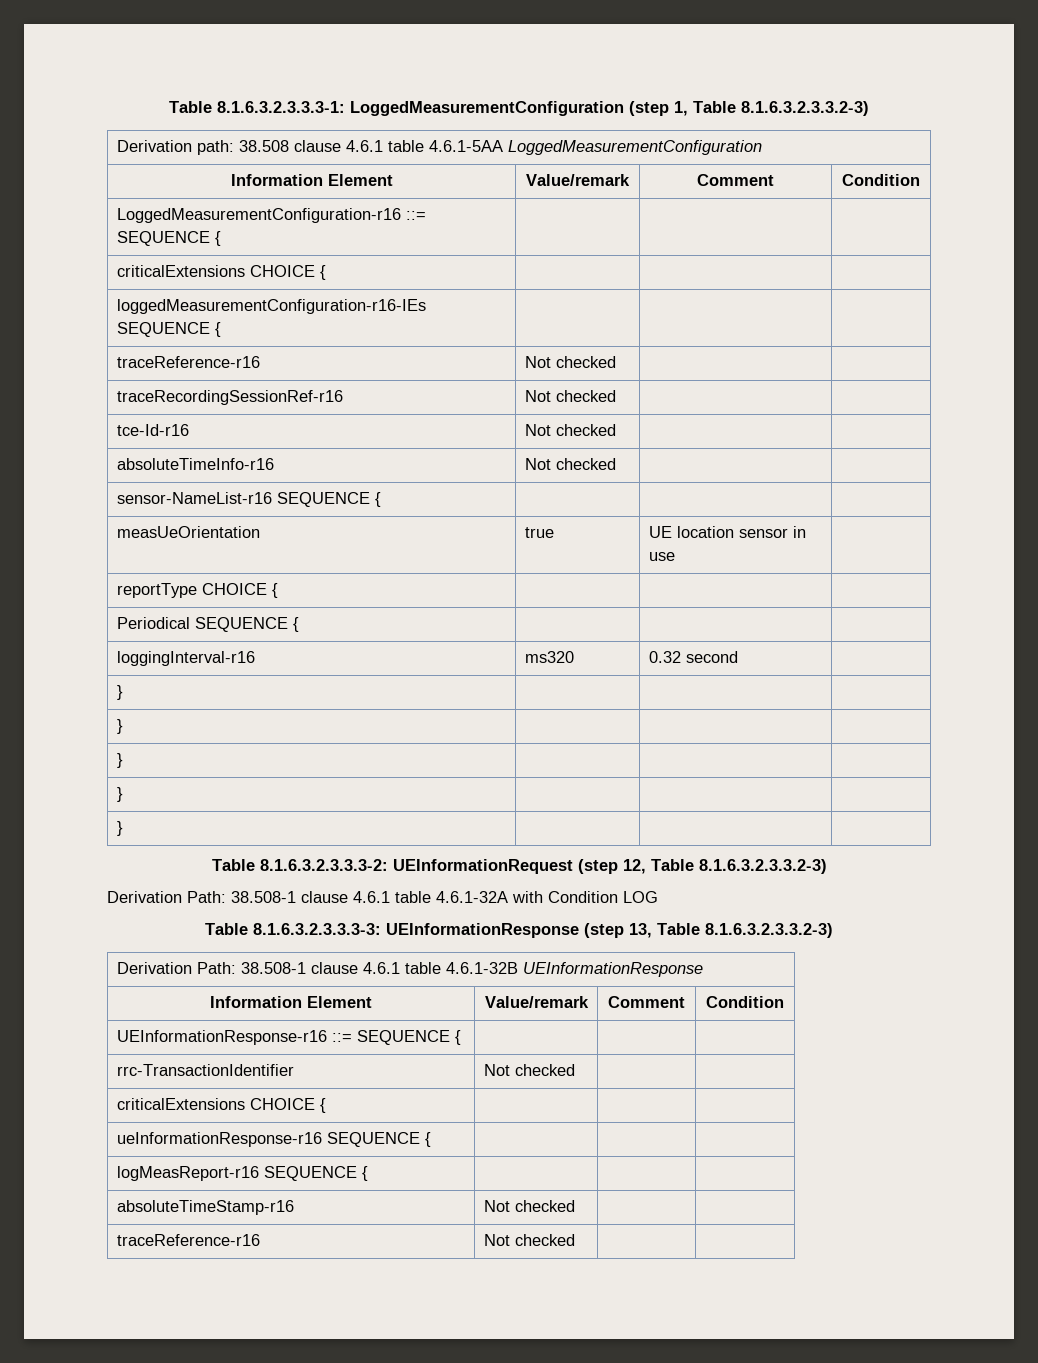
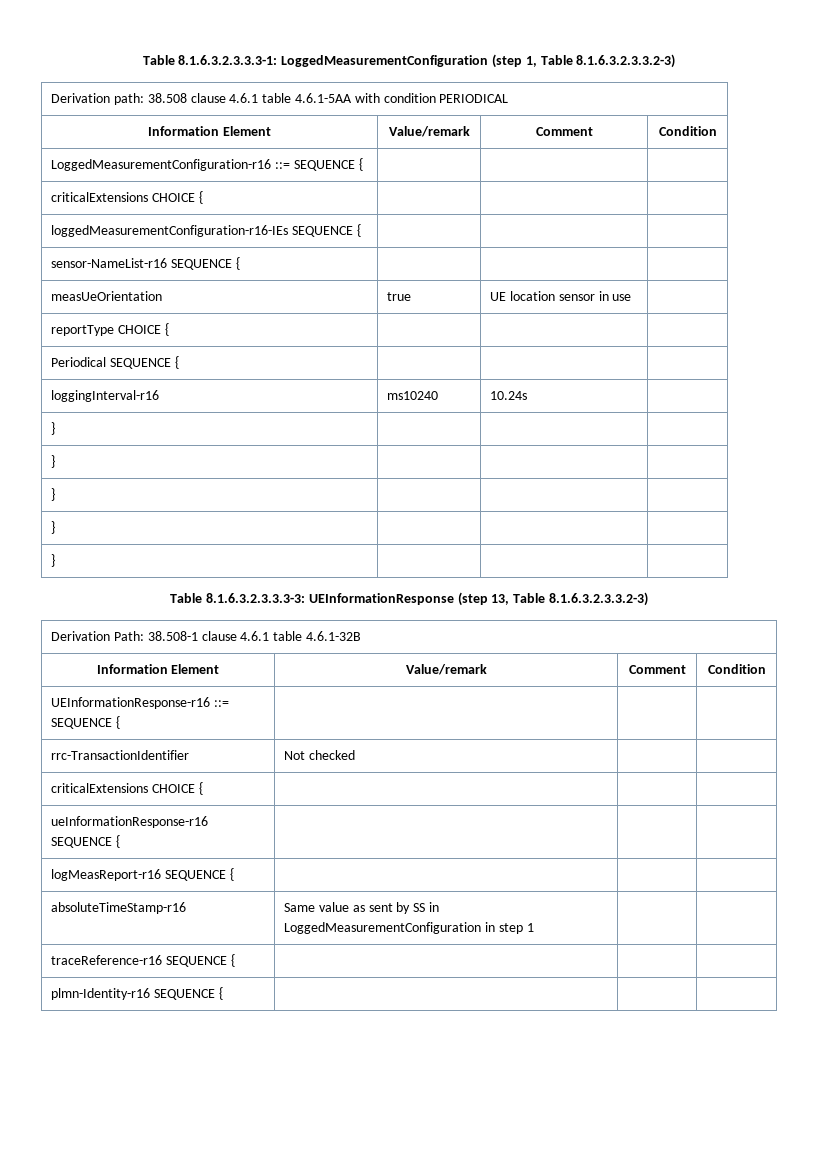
[507,140,762,155] LoggedMeasurementConfiguration -> [354,93,509,103] with condition PERIODICAL
[116,356,260,368] [524,356,616,368] [116,390,343,405] [524,390,616,402] [116,424,189,436] [524,424,616,436] [116,458,274,470] [524,458,616,470] // traceReference-r16 | Not checked | | // traceRecordingSessionRef-r16 | Not checked | | // tce-Id-r16 | Not checked | | // absoluteTimeInfo-r16 | Not checked | | -> (361, 230) none
[524,651,574,663] [648,651,738,663] ms320 | 0.32 second -> [387,391,439,400] [490,391,528,400] ms10240 | 10.24s
[211,859,827,874] [107,891,658,903] // Table 8.1.6.3.2.3.3.3-2: UEInformationRequest (step 12, Table 8.1.6.3.2.3.3.2-3) // Derivation Path: 38.508-1 clause 4.6.1 table 4.6.1-32A with Condition LOG -> (56, 560) none
[522,962,703,977] UEInformationResponse -> (362, 636) none
[483,1200,575,1212] [116,1234,260,1246] [483,1234,575,1246] Not checked | | // traceReference-r16 | Not checked -> [284,902,440,914] [284,922,534,934] [51,954,235,967] [51,987,223,1000] Same value as sent by SS in LoggedMeasurementConfiguration in step 1 | | // traceReference-r16 SEQUENCE { | | | // plmn-Identity-r16 SEQUENCE { |

